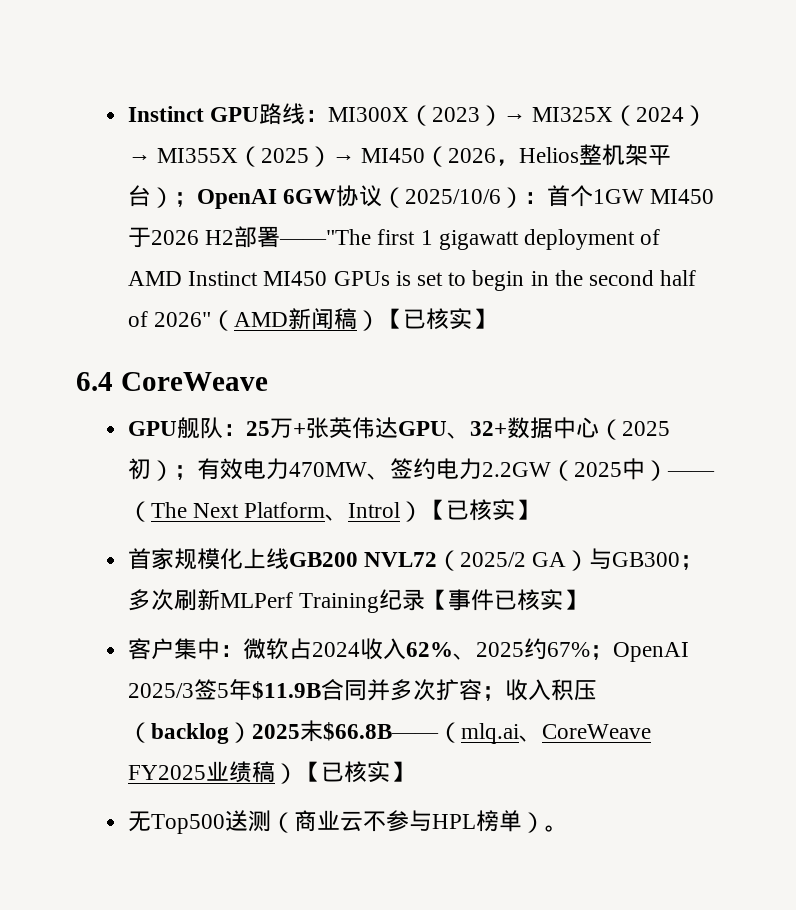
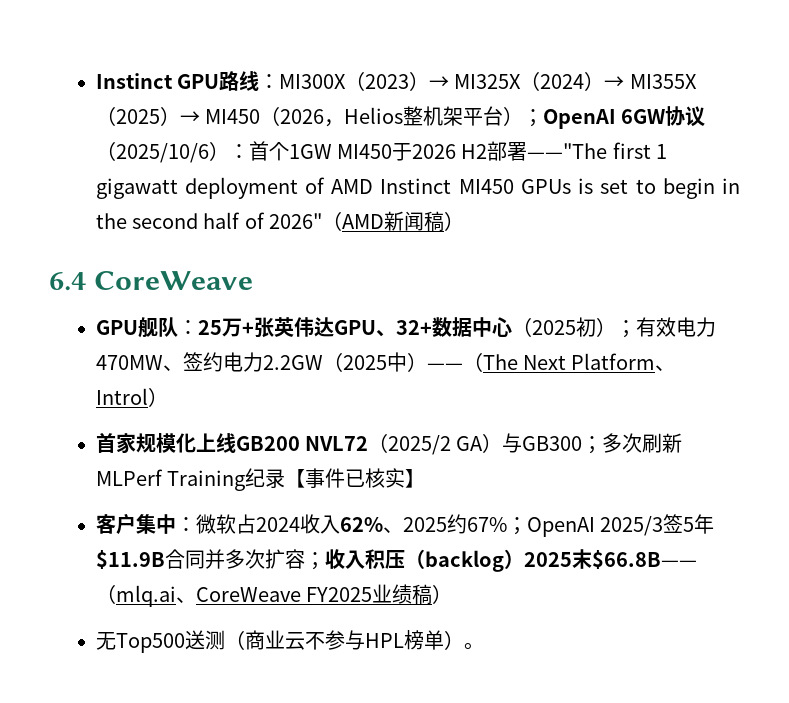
[380,308,496,330] 【已核实】 -> (465, 221) none
[423,499,539,521] 【已核实】 -> (168, 397) none
[297,761,413,783] 【已核实】 -> (452, 594) none

